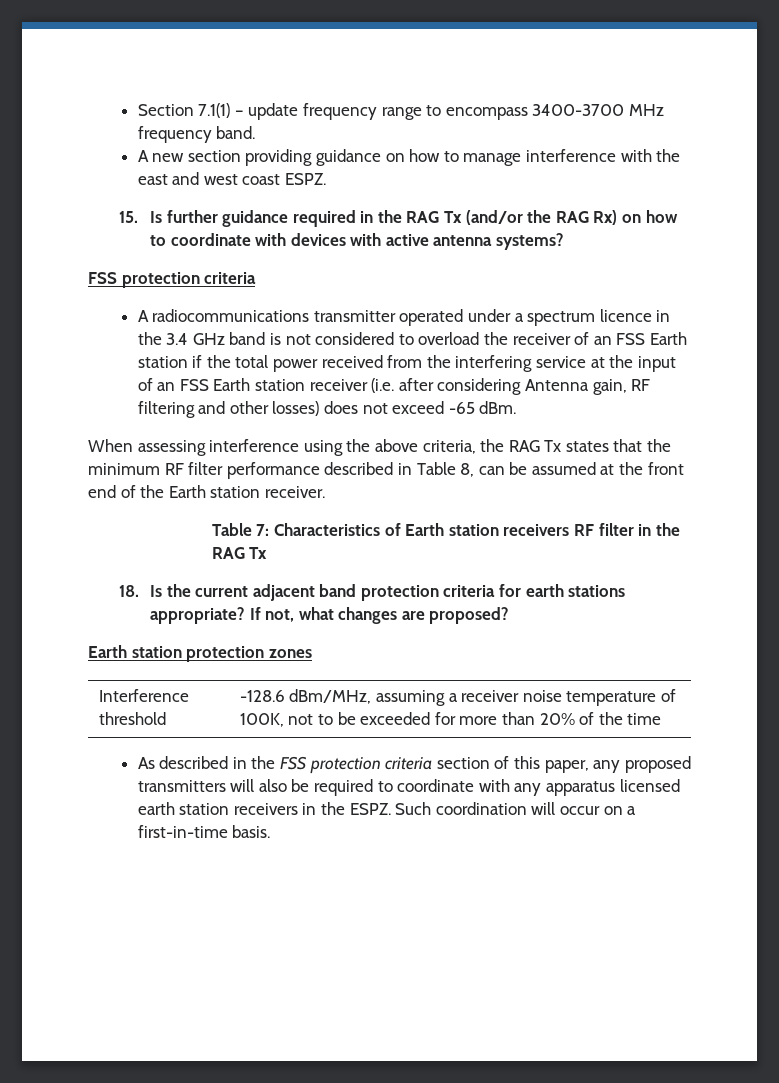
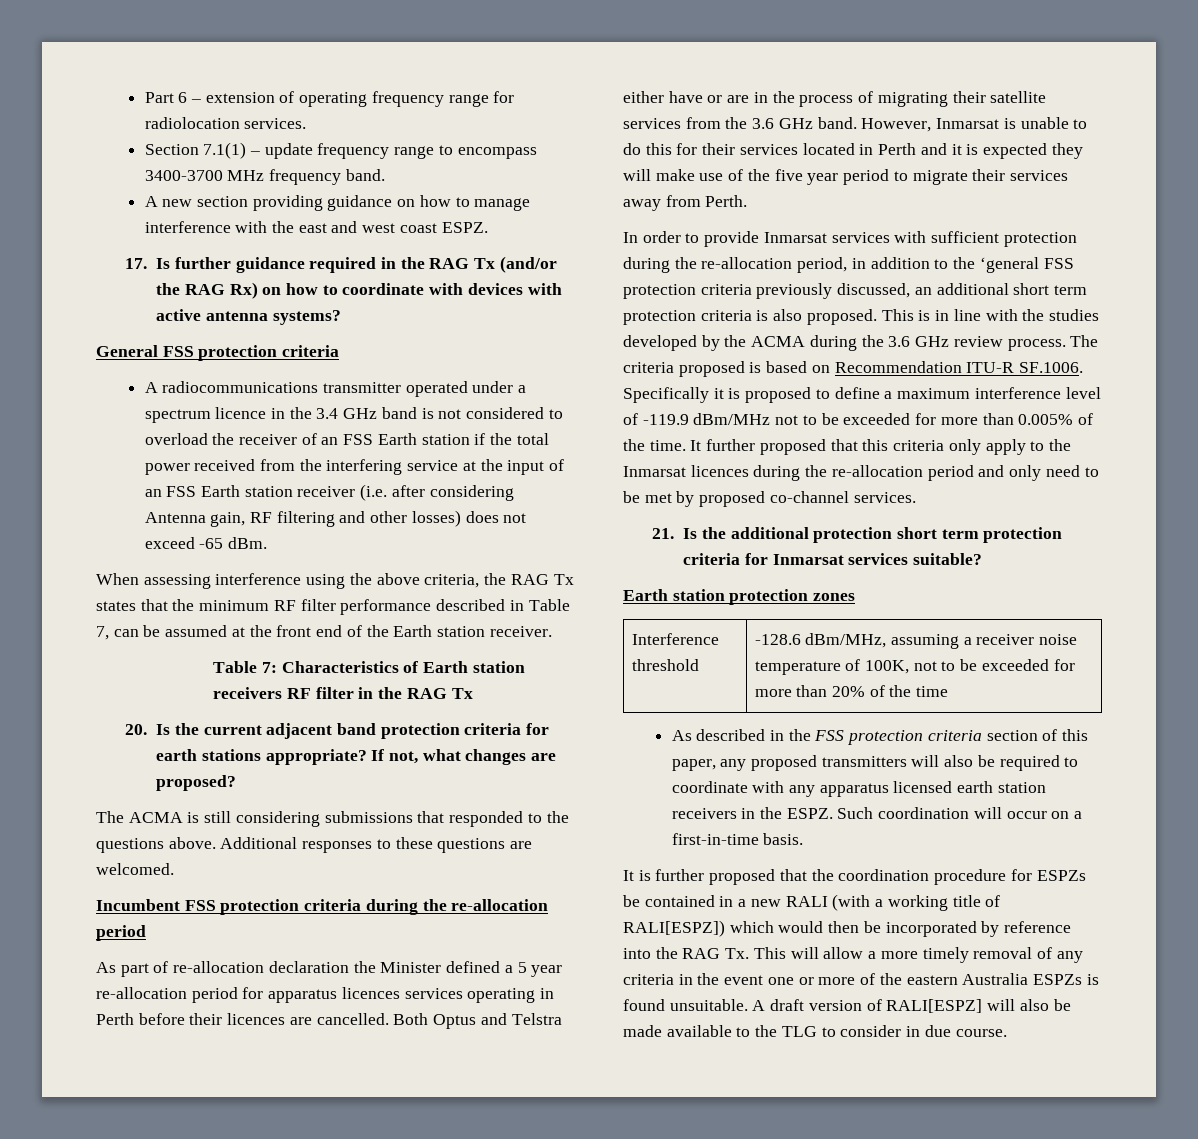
(137, 110) none -> [144,91,515,107] [144,117,307,129] Part 6 – extension of operating frequency range for radiolocation services. //
[118,211,138,223] 15. -> [125,258,148,269] 17.
(565, 241) none -> [96,345,158,357] General
[460,463,475,477] 8, -> [96,626,109,640] 7,
[118,585,139,597] 18. -> [125,724,148,735] 20.
(510, 615) none -> [96,811,569,827] [96,837,533,853] [96,863,174,875] [96,899,549,915] [96,925,146,941] [96,961,563,977] [96,987,555,1003] [96,1013,562,1029] [623,91,1047,107] [623,117,1088,132] [623,143,1083,159] [623,169,1068,185] [623,195,748,211] [623,231,1077,247] [623,257,1074,273] [623,283,1088,299] [623,309,1099,325] [623,335,1099,351] [623,361,1084,377] [623,387,1101,403] [623,413,1093,425] [623,439,1071,455] [623,465,1099,481] [623,491,916,507] [652,527,1063,543] [683,553,982,565] // The ACMA is still considering submissions that responded to the questions above. Additional responses to these questions are welcomed. // Incumbent FSS protection criteria during the re-allocation period // As part of re-allocation declaration the Minister defined a 5 year re-allocation period for apparatus licences services operating in Perth before their licences are cancelled. Both Optus and Telstra either have or are in the process of migrating their satellite services from the 3.6 GHz band. However, Inmarsat is unable to do this for their services located in Perth and it is expected they will make use of the five year period to migrate their services away from Perth. // In order to provide Inmarsat services with sufficient protection during the re-allocation period, in addition to the ‘general FSS protection criteria previously discussed, an additional short term protection criteria is also proposed. This is in line with the studies developed by the ACMA during the 3.6 GHz review process. The criteria proposed is based on Recommendation ITU-R SF.1006. Specifically it is proposed to define a maximum interference level of -119.9 dBm/MHz not to be exceeded for more than 0.005% of the time. It further proposed that this criteria only apply to the Inmarsat licences during the re-allocation period and only need to be met by proposed co-channel services. // 21. Is the additional protection short term protection criteria for Inmarsat services suitable?
(271, 831) none -> [623,869,1086,885] [623,894,1001,911] [623,920,1072,937] [623,947,1083,963] [623,973,1099,985] [623,999,1071,1013] [623,1025,1007,1037] // It is further proposed that the coordination procedure for ESPZs be contained in a new RALI (with a working title of RALI[ESPZ]) which would then be incorporated by reference into the RAG Tx. This will allow a more timely removal of any criteria in the event one or more of the eastern Australia ESPZs is found unsuitable. A draft version of RALI[ESPZ] will also be made available to the TLG to consider in due course.

